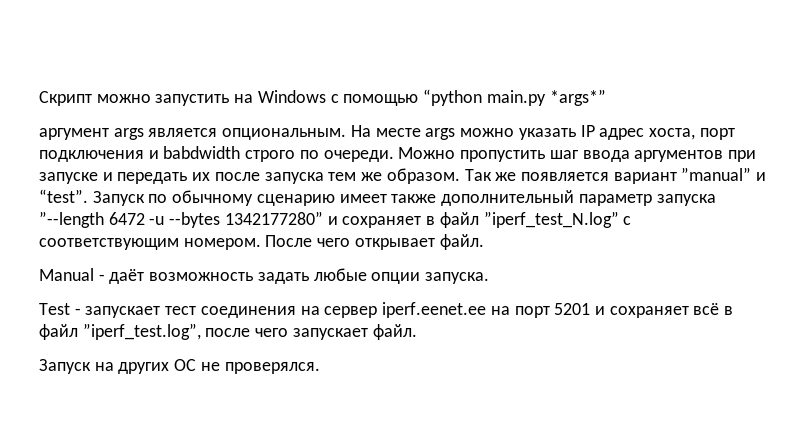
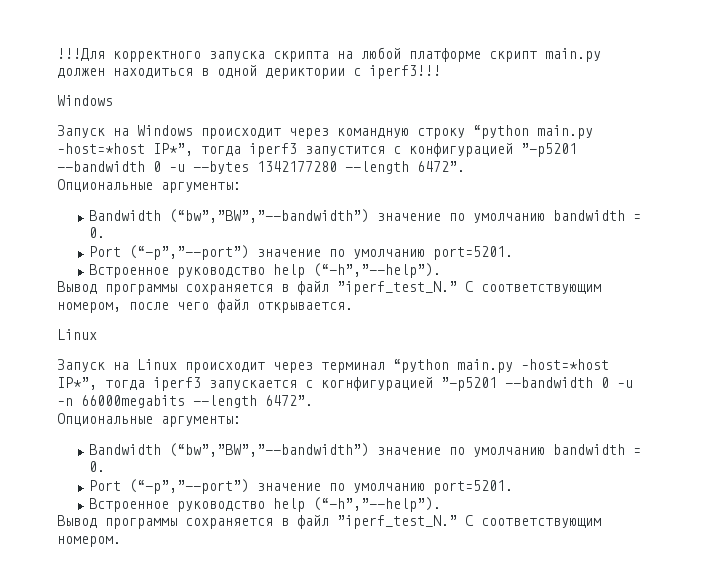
[39,89,606,106] [39,125,735,140] [39,146,756,162] [39,167,767,184] [39,189,716,206] [39,211,632,228] [39,234,484,250] [39,268,490,284] [39,302,734,318] [39,323,417,340] [39,359,320,374] Скрипт можно запустить на Windows с помощью “python main.py *args*” // аргумент args является опциональным. На месте args можно указать IP адрес хоста, порт подключения и babdwidth строго по очереди. Можно пропустить шаг ввода аргументов при запуске и передать их после запуска тем же образом. Так же появляется вариант ”manual” и “test”. Запуск по обычному сценарию имеет также дополнительный параметр запуска ”--length 6472 -u --bytes 1342177280” и сохраняет в файл ”iperf_test_N.log” с соответствующим номером. После чего открывает файл. // Manual - даёт возможность задать любые опции запуска. // Test - запускает тест соединения на сервер iperf.eenet.ee на порт 5201 и сохраняет всё в файл ”iperf_test.log”, после чего запускает файл. // Запуск на других ОС не проверялся. -> [57,47,601,62] [57,65,441,79] [57,95,113,106] [57,125,593,139] [57,143,577,157] [57,161,465,174] [57,179,241,193] [88,209,641,223] [88,227,105,238] [88,245,513,260] [88,263,441,278] [57,281,601,295] [57,299,353,313] [57,329,97,340] [57,359,609,373] [57,377,633,391] [57,395,313,408] [57,413,241,427] [88,443,641,457] [88,461,105,472] [88,479,513,494] [88,497,441,512] [57,515,601,529] [57,536,121,547] !!!Для корректного запуска скрипта на любой платформе скрипт main.py должен находиться в одной дериктории с iperf3!!! // Windows // Запуск на Windows происходит через командную строку “python main.py –host=*host IP*”, тогда iperf3 запустится с конфигурацией ”-p5201 --bandwidth 0 –u --bytes 1342177280 --length 6472”. // Опциональные аргументы: // Bandwidth (“bw”,”BW”,”--bandwidth”) значение по умолчанию bandwidth = 0. // Port (“-p”,”--port”) значение по умолчанию port=5201. // Встроенное руководство help (“-h”,”--help”). // Вывод программы сохраняется в файл ”iperf_test_N.” С соответствующим номером, после чего файл открывается. // Linux // Запуск на Linux происходит через терминал “python main.py –host=*host IP*”, тогда iperf3 запускается с когнфигурацией ”-p5201 --bandwidth 0 –u –n 66000megabits --length 6472”. // Опциональные аргументы: // Bandwidth (“bw”,”BW”,”--bandwidth”) значение по умолчанию bandwidth = 0. // Port (“-p”,”--port”) значение по умолчанию port=5201. // Встроенное руководство help (“-h”,”--help”). // Вывод программы сохраняется в файл ”iperf_test_N.” С соответствующим номером.

